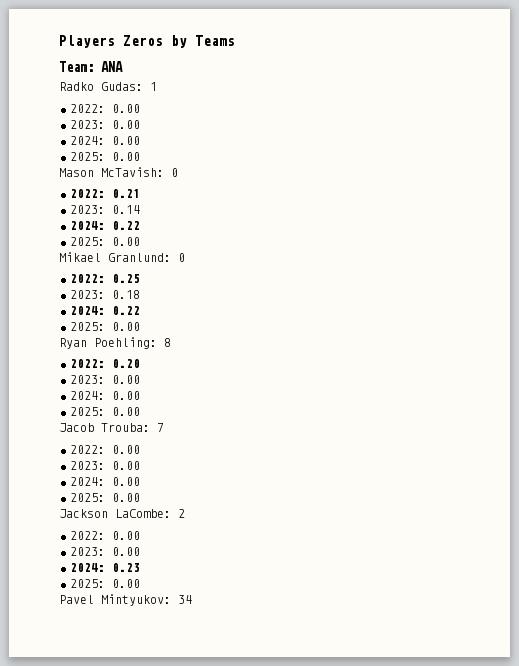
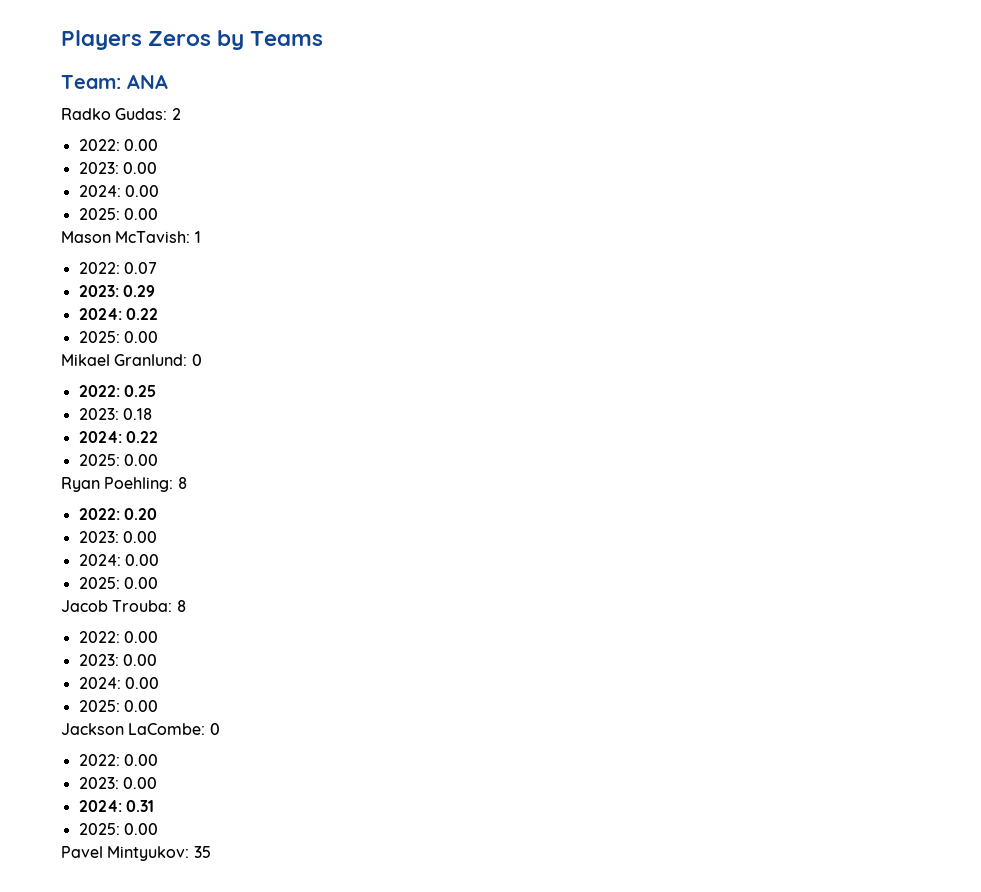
[150,82,157,91] 1 -> [171,108,181,120] 2
[171,168,178,177] [70,189,140,198] [70,205,140,214] 0 // 2022: 0.21 // 2023: 0.14 -> [194,231,201,243] [78,262,157,274] [78,285,155,297] 1 // 2022: 0.07 // 2023: 0.29
[157,423,164,432] 7 -> [176,600,186,612] 8
[178,509,185,518] [70,531,140,540] [70,547,140,556] [70,563,140,572] 2 // 2022: 0.00 // 2023: 0.00 // 2024: 0.23 -> [209,723,220,735] [78,754,158,766] [78,777,157,789] [78,800,154,812] 0 // 2022: 0.00 // 2023: 0.00 // 2024: 0.31
[178,595,192,604] 34 -> [193,846,211,858] 35

